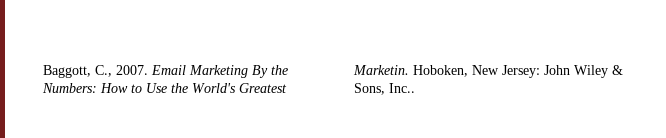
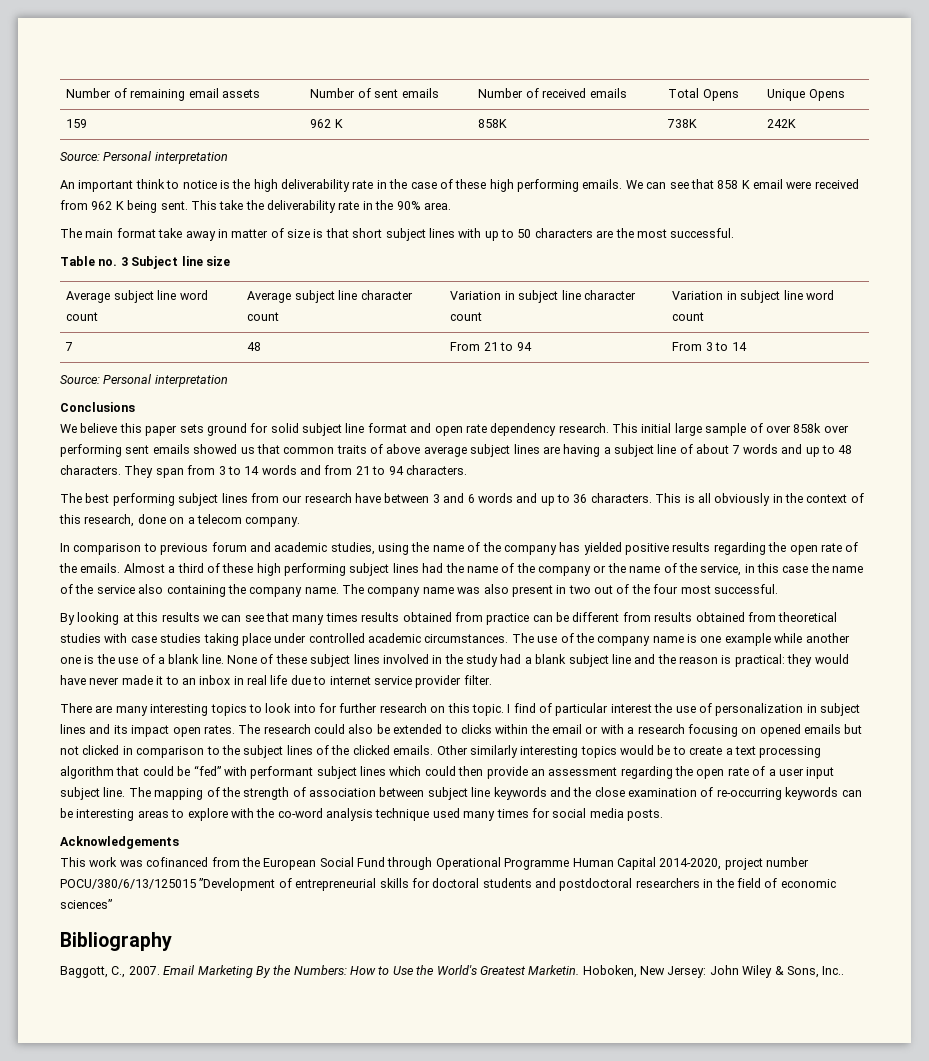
(43, 71) none -> [66,88,260,101] [310,88,439,98] [478,88,627,98] [668,88,739,101] [767,89,845,101] [66,119,88,128] [310,119,343,128] [478,119,508,128] [667,119,698,128] [767,119,797,128] [60,151,228,164] [60,179,859,192] [60,200,451,213] [60,228,735,241] [60,256,230,269] [66,290,208,303] [66,312,99,321] [247,290,413,303] [247,312,280,321] [450,290,636,303] [450,312,483,321] [672,290,834,303] [672,312,705,321] [65,342,74,351] [247,342,262,351] [450,342,532,351] [672,342,747,351] [60,374,228,387] [60,402,135,412] [60,423,849,436] [60,444,853,457] [60,465,467,478] [60,493,864,506] [59,514,301,527] [60,542,859,555] [59,563,864,576] [60,584,778,597] [60,612,838,625] [60,633,850,646] [60,654,849,667] [60,675,492,688] [60,703,860,716] [60,724,863,737] [60,745,822,758] [60,765,835,779] [60,787,862,800] [60,808,663,821] [60,836,179,849] [60,857,809,870] [60,878,836,891] [60,899,112,909] [60,932,172,951] Number of remaining email assets | Number of sent emails | Number of received emails | Total Opens | Unique Opens // 159 | 962 K | 858K | 738K | 242K // Source: Personal interpretation // An important think to notice is the high deliverability rate in the case of these high performing emails. We can see that 858 K email were received from 962 K being sent. This take the deliverability rate in the 90% area. // The main format take away in matter of size is that short subject lines with up to 50 characters are the most successful. // Table no. 3 Subject line size // Average subject line word count | Average subject line character count | Variation in subject line character count | Variation in subject line word count // 7 | 48 | From 21 to 94 | From 3 to 14 // Source: Personal interpretation // Conclusions // We believe this paper sets ground for solid subject line format and open rate dependency research. This initial large sample of over 858k over performing sent emails showed us that common traits of above average subject lines are having a subject line of about 7 words and up to 48 characters. They span from 3 to 14 words and from 21 to 94 characters. // The best performing subject lines from our research have between 3 and 6 words and up to 36 characters. This is all obviously in the context of this research, done on a telecom company. // In comparison to previous forum and academic studies, using the name of the company has yielded positive results regarding the open rate of the emails. Almost a third of these high performing subject lines had the name of the company or the name of the service, in this case the name of the service also containing the company name. The company name was also present in two out of the four most successful. // By looking at this results we can see that many times results obtained from practice can be different from results obtained from theoretical studies with case studies taking place under controlled academic circumstances. The use of the company name is one example while another one is the use of a blank line. None of these subject lines involved in the study had a blank subject line and the reason is practical: they would have never made it to an inbox in real life due to internet service provider filter. // There are many interesting topics to look into for further research on this topic. I find of particular interest the use of personalization in subject lines and its impact open rates. The research could also be extended to clicks within the email or with a research focusing on opened emails but not clicked in comparison to the subject lines of the clicked emails. Other similarly interesting topics would be to create a text processing algorithm that could be “fed” with performant subject lines which could then provide an assessment regarding the open rate of a user input subject line. The mapping of the strength of association between subject line keywords and the close examination of re-occurring keywords can be interesting areas to explore with the co-word analysis technique used many times for social media posts. // Acknowledgements // This work was cofinanced from the European Social Fund through Operational Programme Human Capital 2014-2020, project number POCU/380/6/13/125015 ”Development of entrepreneurial skills for doctoral students and postdoctoral researchers in the field of economic sciences” // Bibliography //

